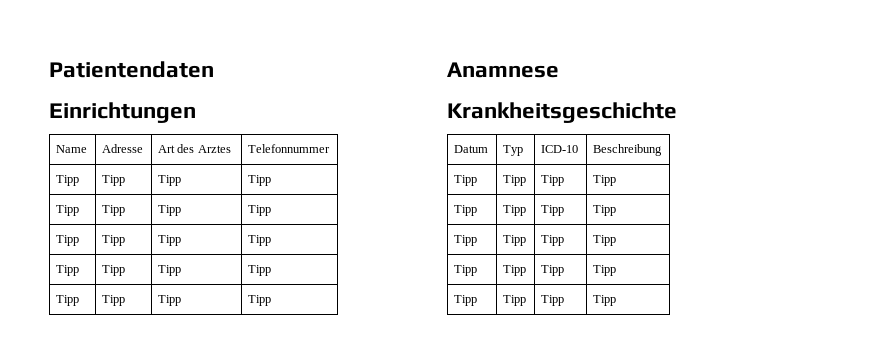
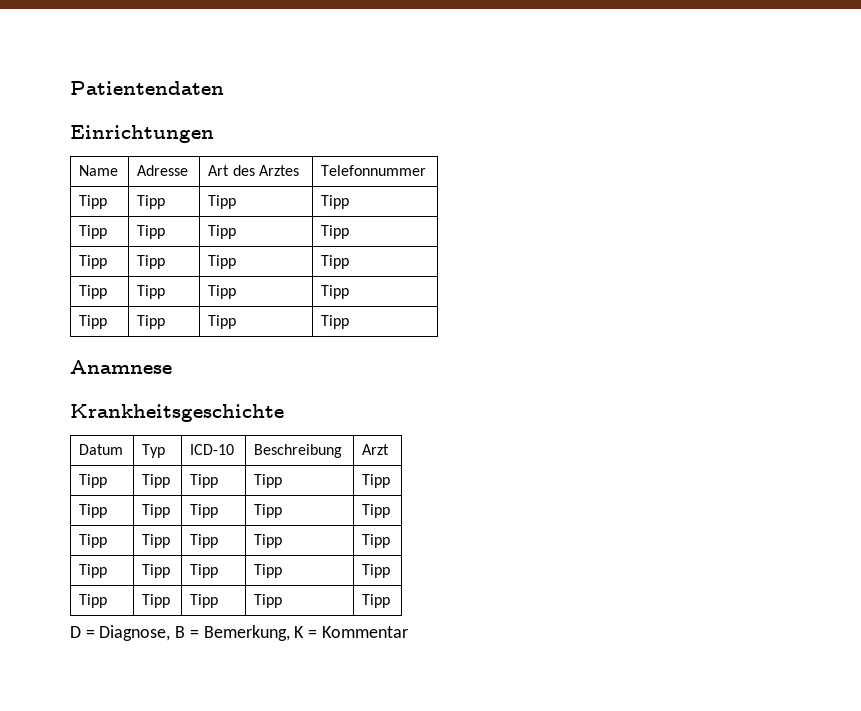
[454,175,478,186] [503,175,527,186] [541,175,565,186] [593,175,617,186] [454,205,478,216] [503,205,527,216] [541,205,565,216] [593,205,617,216] [454,235,478,246] [503,235,527,246] [541,235,565,246] [593,235,617,246] [454,265,478,276] [503,265,527,276] [541,265,565,276] [593,265,617,276] [454,295,478,306] [503,295,527,306] [541,295,565,306] [593,295,617,306] // Tipp | Tipp | Tipp | Tipp // Tipp | Tipp | Tipp | Tipp // Tipp | Tipp | Tipp | Tipp // Tipp | Tipp | Tipp | Tipp // Tipp | Tipp | Tipp | Tipp -> [362,444,390,455] [79,474,108,488] [142,474,171,488] [190,474,219,488] [254,474,283,488] [362,474,391,488] [79,504,108,518] [142,504,171,518] [190,504,219,518] [254,504,283,518] [362,504,391,518] [79,534,108,548] [142,534,171,548] [190,534,219,548] [254,534,283,548] [362,534,391,548] [79,564,108,578] [142,564,171,578] [190,564,219,578] [254,564,283,578] [362,564,391,578] [79,594,108,608] [142,594,171,608] [190,594,219,608] [254,594,283,608] [362,594,391,608] [70,625,408,641] | Arzt // Tipp | Tipp | Tipp | Tipp | Tipp // Tipp | Tipp | Tipp | Tipp | Tipp // Tipp | Tipp | Tipp | Tipp | Tipp // Tipp | Tipp | Tipp | Tipp | Tipp // Tipp | Tipp | Tipp | Tipp | Tipp // D = Diagnose, B = Bemerkung, K = Kommentar

